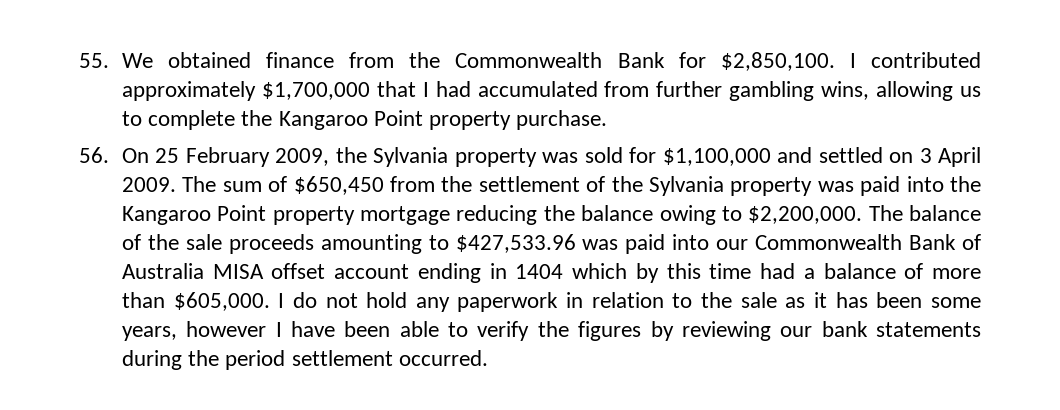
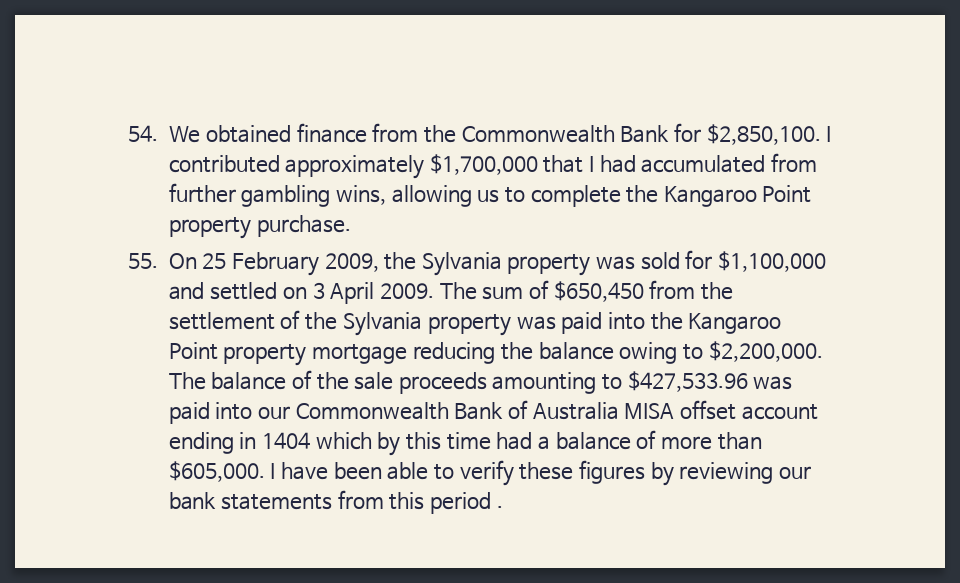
[79,53,109,68] 55. -> [128,125,158,142] 54.
[79,147,109,163] 56. -> [128,253,158,269] 55.
[292,292,981,312] [121,321,282,341] do not hold any paperwork in relation to the sale as it has been some years, however I -> (276, 471) none
[537,321,569,337] the -> [519,462,574,480] these
[121,350,488,370] during the period settlement occurred. -> [337,490,503,514] from this period .

